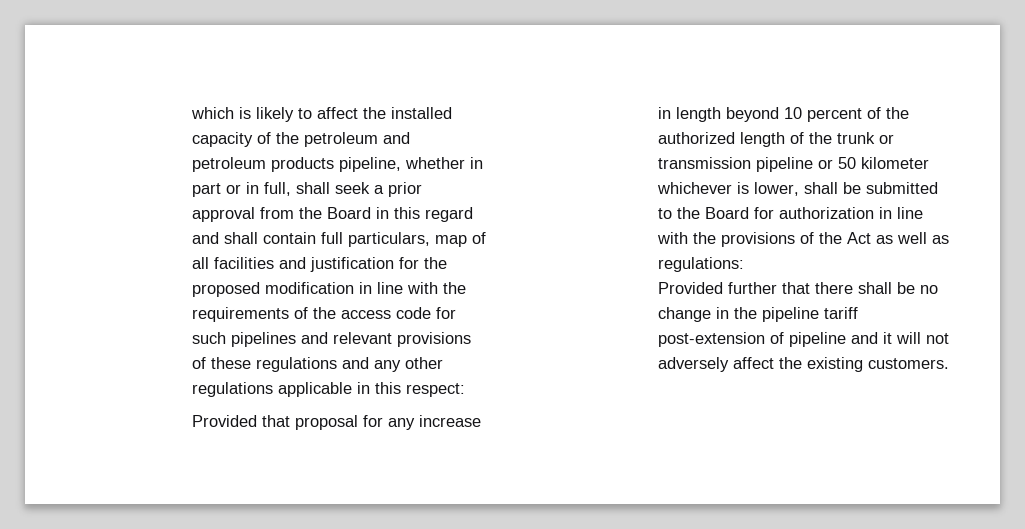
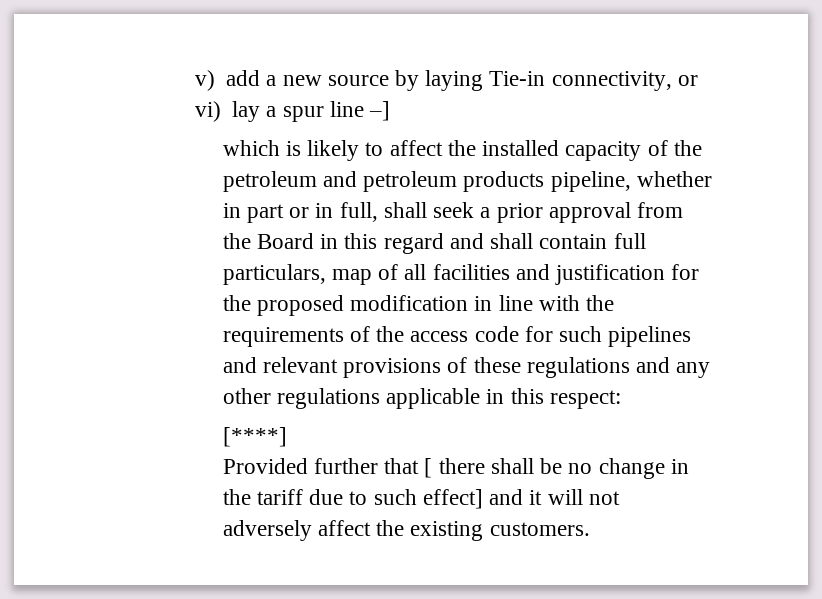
(190, 113) none -> [194,70,698,91] [194,101,390,122] v) add a new source by laying Tie-in connectivity, or // vi) lay a spur line –] //
[191,415,481,430] [657,107,909,122] [657,132,894,147] [657,157,929,172] [656,182,938,196] [657,207,923,219] [656,232,949,247] [657,257,744,272] Provided that proposal for any increase in length beyond 10 percent of the authorized length of the trunk or transmission pipeline or 50 kilometer whichever is lower, shall be submitted to the Board for authorization in line with the provisions of the Act as well as regulations: -> [222,427,287,447] [****]
(810, 288) none -> [424,458,433,478] [
[761,307,858,322] [657,332,846,347] pipeline tariff post-extension of pipeline -> [257,489,483,509] tariff due to such effect]

